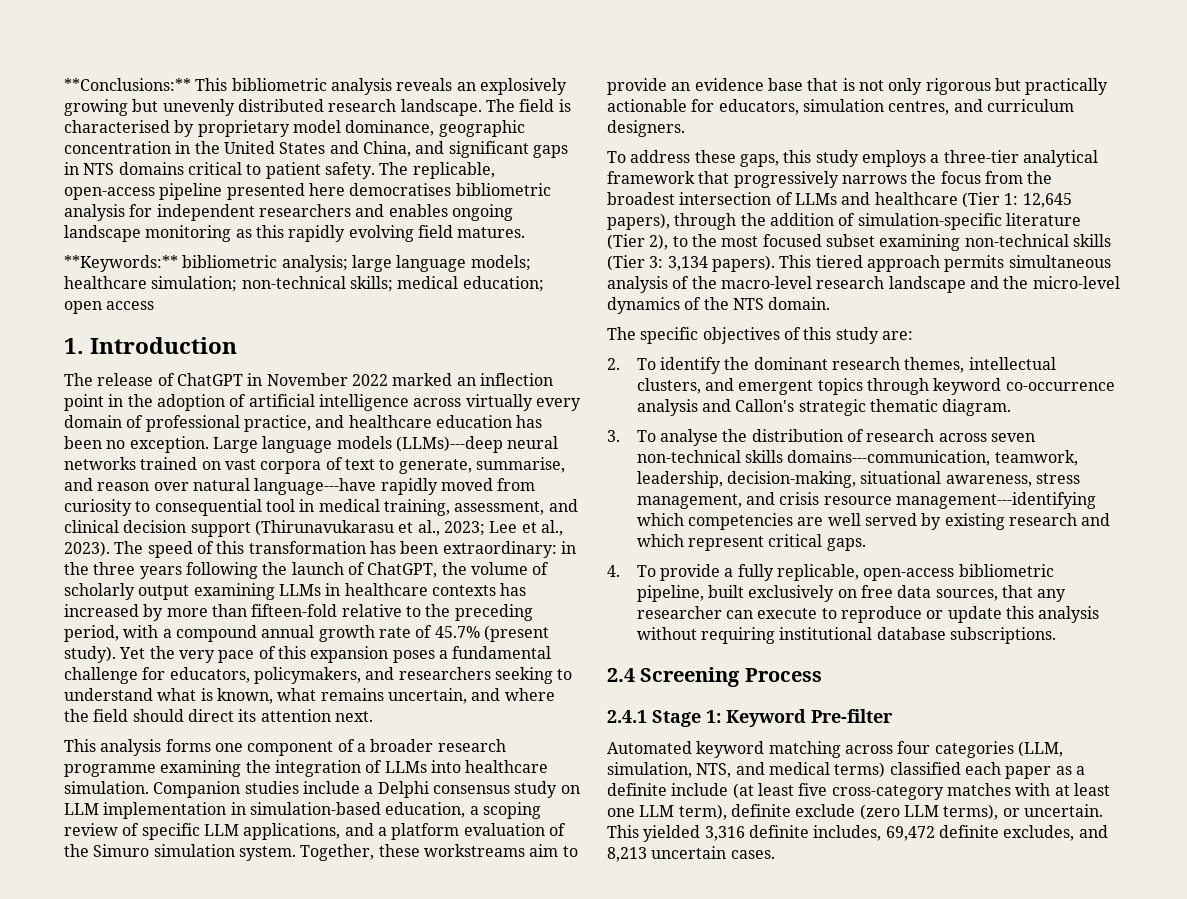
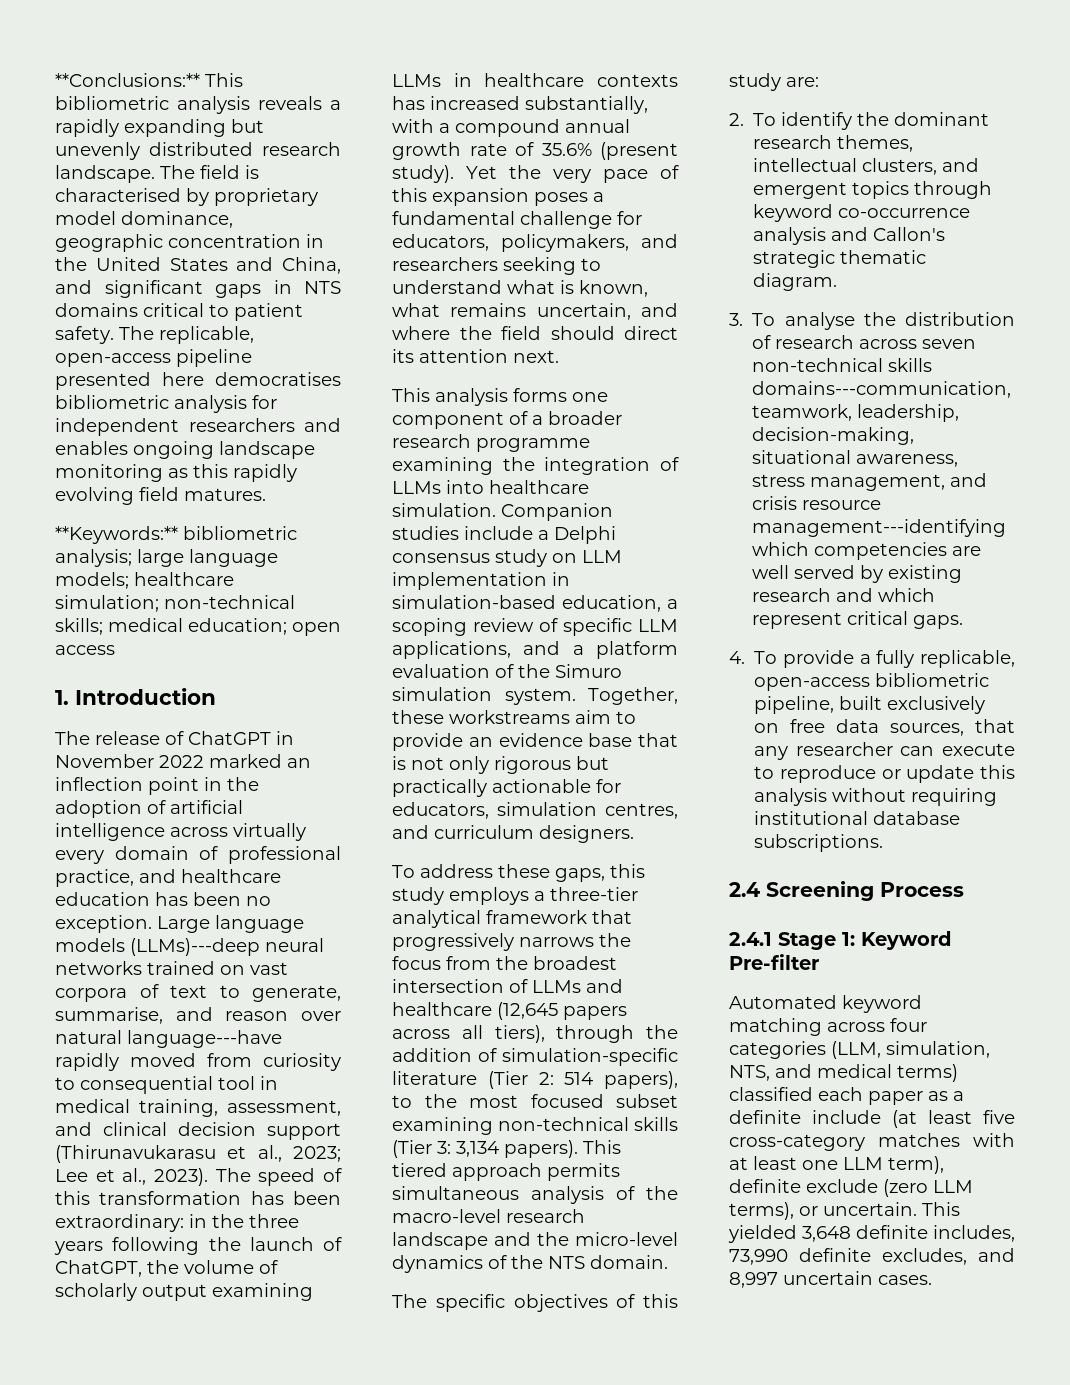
[456,78,567,95] [64,99,128,116] an explosively growing -> [330,100,341,110] [55,119,226,137] a rapidly expanding
[143,604,533,621] [64,625,119,642] by more than fifteen-fold relative to the preceding period, -> [525,96,648,114] substantially,
[434,626,480,638] 45.7% -> [541,143,592,156] 35.6%
[961,192,1072,208] [607,213,670,230] (Tier 1: 12,645 papers), -> [497,1002,627,1020] [392,1025,545,1043] (12,645 papers across all tiers),
[649,234,669,250] 2), -> [538,1071,678,1089] 2: 514 papers),
[704,826,745,841] 3,316 -> [802,1226,851,1242] 3,648
[885,826,935,841] 69,472 -> [729,1249,788,1265] 73,990
[607,847,647,862] 8,213 -> [729,1272,778,1288] 8,997

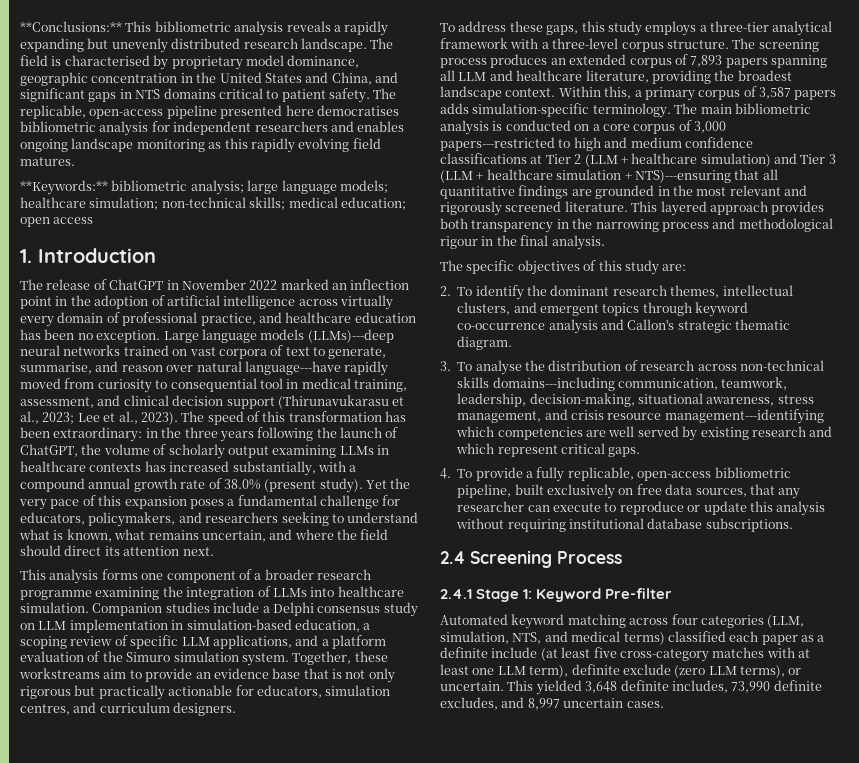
[541,143,592,156] 35.6% -> [223,479,261,490] 38.0%
[592,910,632,924] [392,933,631,951] [392,956,617,970] [392,979,623,993] [392,1002,627,1020] [392,1025,678,1043] [392,1048,678,1066] [392,1071,678,1089] [392,1094,678,1108] [392,1117,678,1135] [392,1140,621,1158] [392,1163,620,1181] [392,1186,678,1204] [392,1209,585,1223] [392,1232,678,1250] [392,1255,668,1273] that progressively narrows the focus from the broadest intersection of LLMs and healthcare (12,645 papers across all tiers), through the addition of simulation-specific literature (Tier 2: 514 papers), to the most focused subset examining non-technical skills (Tier 3: 3,134 papers). This tiered approach permits simultaneous analysis of the macro-level research landscape and the micro-level dynamics of the NTS domain. -> [510,38,819,52] [440,54,827,68] [440,70,792,84] [440,86,837,101] [440,103,811,118] [440,120,726,135] [440,137,753,151] [440,153,836,167] [440,169,778,183] [440,185,807,199] [440,201,825,216] [440,218,833,233] [440,235,605,250] with a three-level corpus structure. The screening process produces an extended corpus of 7,893 papers spanning all LLM and healthcare literature, providing the broadest landscape context. Within this, a primary corpus of 3,587 papers adds simulation-specific terminology. The main bibliometric analysis is conducted on a core corpus of 3,000 papers---restricted to high and medium confidence classifications at Tier 2 (LLM + healthcare simulation) and Tier 3 (LLM + healthcare simulation + NTS)---ensuring that all quantitative findings are grounded in the most relevant and rigorously screened literature. This layered approach provides both transparency in the narrowing process and methodological rigour in the final analysis.
[922,339,977,349] [752,358,933,372] [752,381,1012,398] seven non-technical skills domains---communication, -> [739,360,824,371] [457,377,718,391] non-technical skills domains---including communication,

